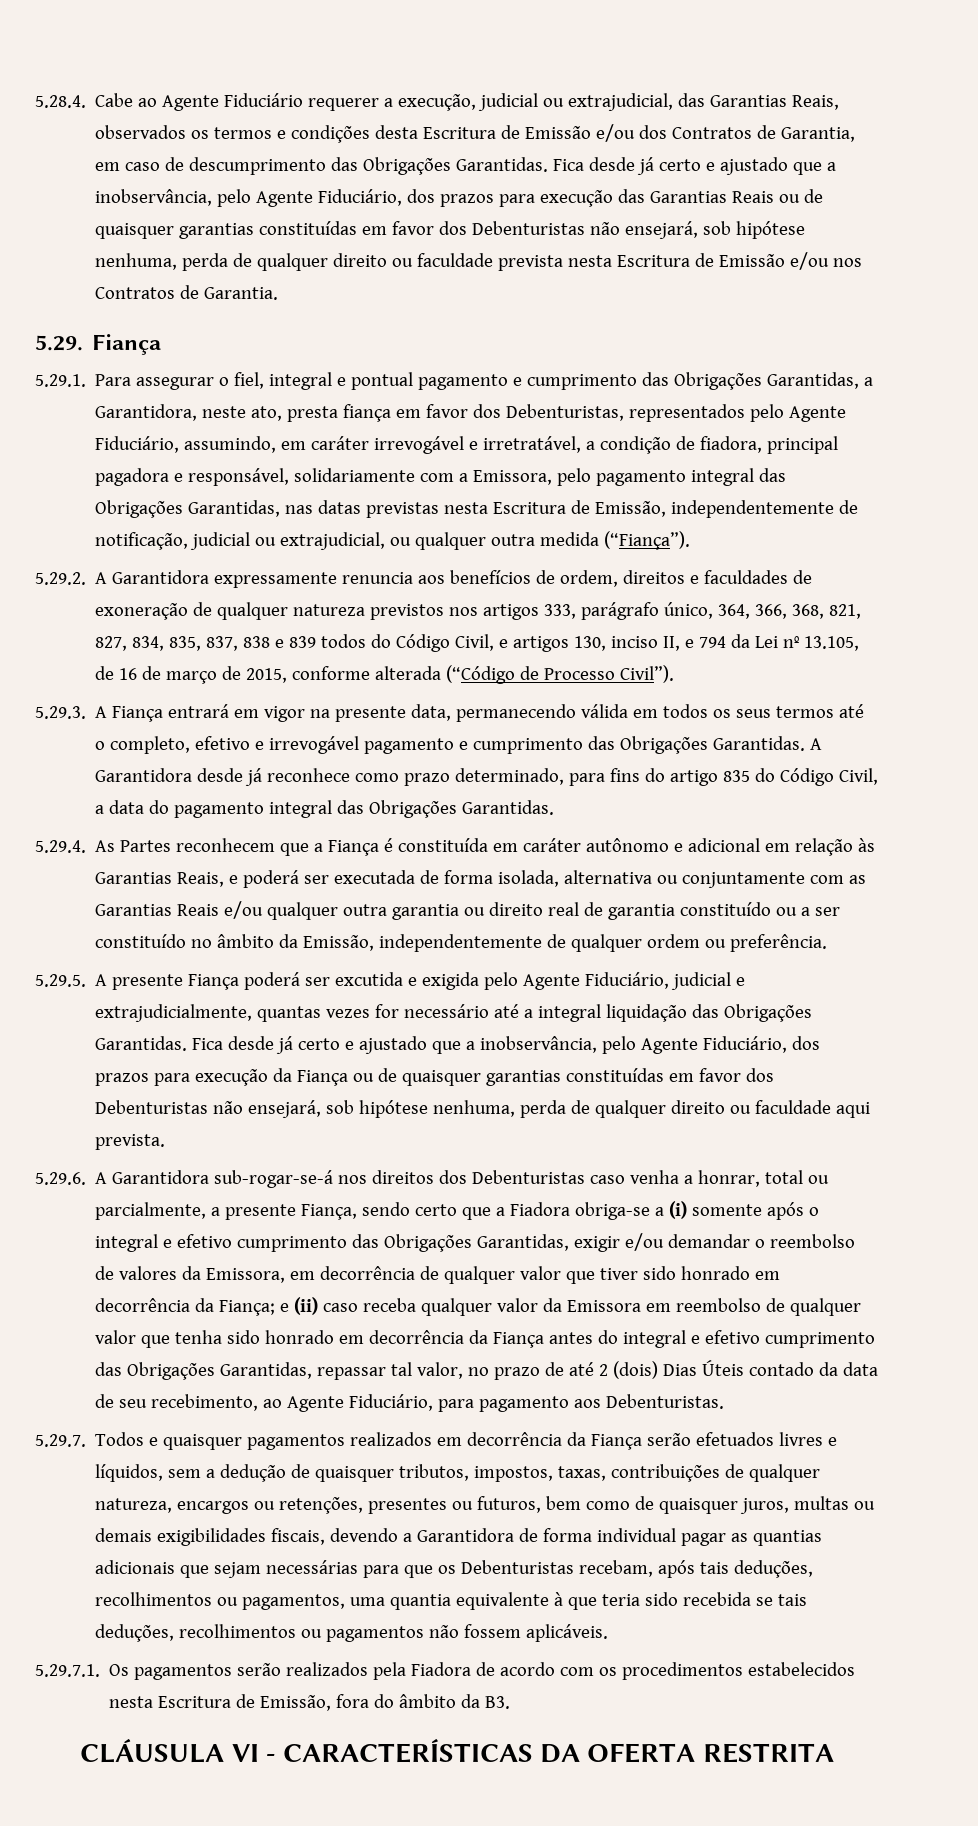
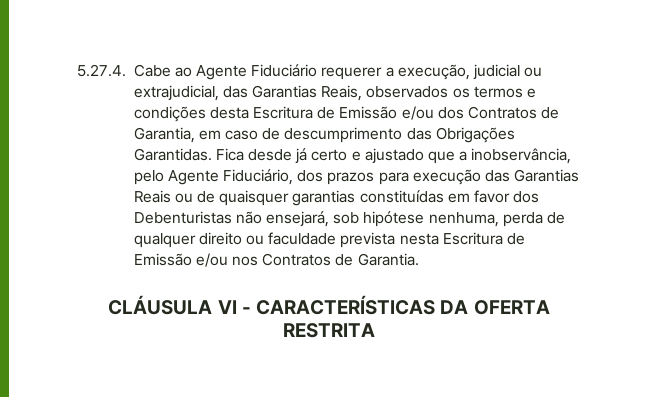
[35,95,86,108] 5.28.4. -> [77,64,126,77] 5.27.4.
[35,334,162,355] [35,372,874,390] [95,404,847,422] [95,436,839,454] [95,468,787,486] [95,500,859,518] [95,531,691,550] [35,570,813,588] [95,602,862,620] [95,634,860,652] [95,665,675,684] [35,704,865,722] [95,736,823,754] [95,768,879,786] [95,800,555,818] [35,838,876,856] [95,870,867,888] [95,901,841,920] [95,934,828,952] [35,972,746,990] [95,1004,813,1022] [95,1036,821,1054] [95,1068,775,1086] [95,1100,871,1118] [95,1134,166,1150] [35,1170,830,1188] [95,1201,820,1220] [95,1233,856,1252] [95,1266,781,1284] [95,1297,862,1316] [95,1330,876,1348] [95,1360,879,1380] [95,1394,725,1412] [35,1432,838,1450] [95,1464,821,1482] [95,1496,876,1514] [95,1528,823,1546] [95,1560,814,1578] [95,1592,808,1610] [95,1624,609,1642] [35,1662,856,1680] [109,1694,511,1711] // 5.29. Fiança // 5.29.1. Para assegurar o fiel, integral e pontual pagamento e cumprimento das Obrigações Garantidas, a Garantidora, neste ato, presta fiança em favor dos Debenturistas, representados pelo Agente Fiduciário, assumindo, em caráter irrevogável e irretratável, a condição de fiadora, principal pagadora e responsável, solidariamente com a Emissora, pelo pagamento integral das Obrigações Garantidas, nas datas previstas nesta Escritura de Emissão, independentemente de notificação, judicial ou extrajudicial, ou qualquer outra medida (“Fiança”). // 5.29.2. A Garantidora expressamente renuncia aos benefícios de ordem, direitos e faculdades de exoneração de qualquer natureza previstos nos artigos 333, parágrafo único, 364, 366, 368, 821, 827, 834, 835, 837, 838 e 839 todos do Código Civil, e artigos 130, inciso II, e 794 da Lei nº 13.105, de 16 de março de 2015, conforme alterada (“Código de Processo Civil”). // 5.29.3. A Fiança entrará em vigor na presente data, permanecendo válida em todos os seus termos até o completo, efetivo e irrevogável pagamento e cumprimento das Obrigações Garantidas. A Garantidora desde já reconhece como prazo determinado, para fins do artigo 835 do Código Civil, a data do pagamento integral das Obrigações Garantidas. // 5.29.4. As Partes reconhecem que a Fiança é constituída em caráter autônomo e adicional em relação às Garantias Reais, e poderá ser executada de forma isolada, alternativa ou conjuntamente com as Garantias Reais e/ou qualquer outra garantia ou direito real de garantia constituído ou a ser constituído no âmbito da Emissão, independentemente de qualquer ordem ou preferência. // 5.29.5. A presente Fiança poderá ser excutida e exigida pelo Agente Fiduciário, judicial e extrajudicialmente, quantas vezes for necessário até a integral liquidação das Obrigações Garantidas. Fica desde já certo e ajustado que a inobservância, pelo Agente Fiduciário, dos prazos para execução da Fiança ou de quaisquer garantias constituídas em favor dos Debenturistas não ensejará, sob hipótese nenhuma, perda de qualquer direito ou faculdade aqui prevista. // 5.29.6. A Garantidora sub-rogar-se-á nos direitos dos Debenturistas caso venha a honrar, total ou parcialmente, a presente Fiança, sendo certo que a Fiadora obriga-se a (i) somente após o integral e efetivo cumprimento das Obrigações Garantidas, exigir e/ou demandar o reembolso de valores da Emissora, em decorrência de qualquer valor que tiver sido honrado em decorrência da Fiança; e (ii) caso receba qualquer valor da Emissora em reembolso de qualquer valor que tenha sido honrado em decorrência da Fiança antes do integral e efetivo cumprimento das Obrigações Garantidas, repassar tal valor, no prazo de até 2 (dois) Dias Úteis contado da data de seu recebimento, ao Agente Fiduciário, para pagamento aos Debenturistas. // 5.29.7. Todos e quaisquer pagamentos realizados em decorrência da Fiança serão efetuados livres e líquidos, sem a dedução de quaisquer tributos, impostos, taxas, contribuições de qualquer natureza, encargos ou retenções, presentes ou futuros, bem como de quaisquer juros, multas ou demais exigibilidades fiscais, devendo a Garantidora de forma individual pagar as quantias adicionais que sejam necessárias para que os Debenturistas recebam, após tais deduções, recolhimentos ou pagamentos, uma quantia equivalente à que teria sido recebida se tais deduções, recolhimentos ou pagamentos não fossem aplicáveis. // 5.29.7.1. Os pagamentos serão realizados pela Fiadora de acordo com os procedimentos estabelecidos nesta Escritura de Emissão, fora do âmbito da B3. -> (419, 259) none

